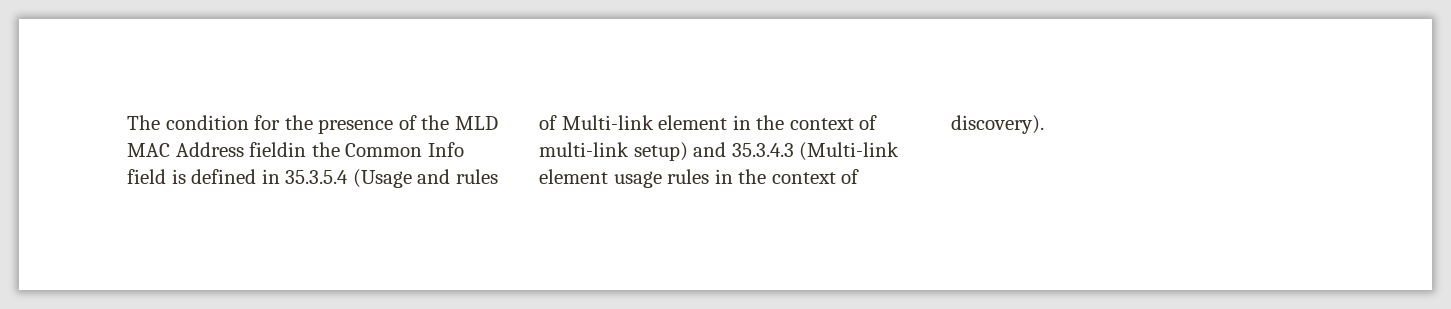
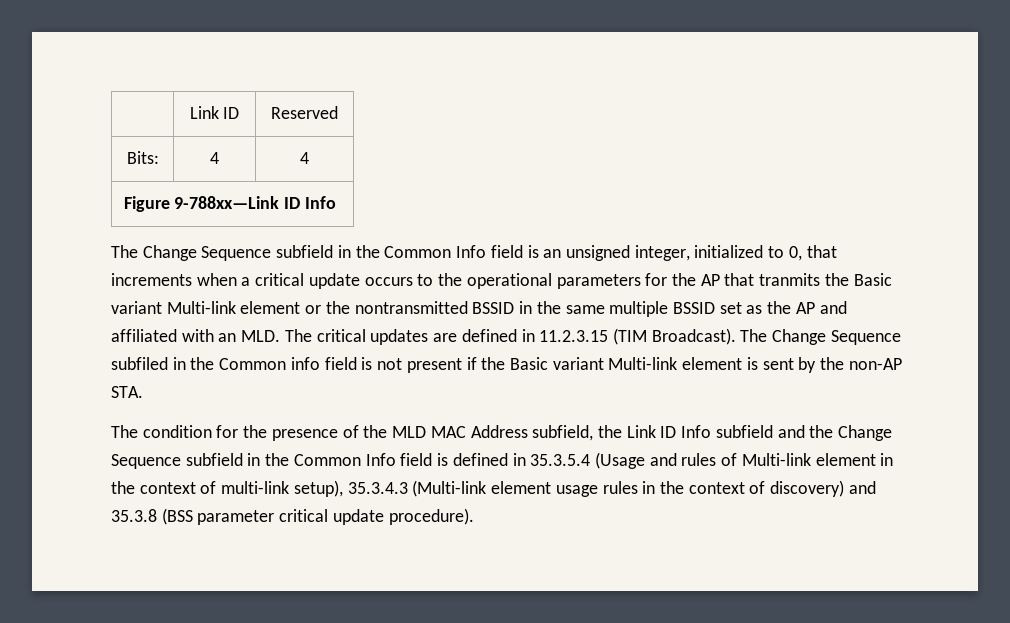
(127, 122) none -> [189,106,240,119] [271,106,338,119] [126,151,159,164] [210,152,219,164] [300,152,309,164] [123,196,336,212] [111,245,837,261] [111,273,892,289] [111,301,847,317] [111,328,901,345] [111,357,902,373] [111,386,143,398] | Link ID | Reserved // Bits: | 4 | 4 // Figure 9-788xx—Link ID Info // The Change Sequence subfield in the Common Info field is an unsigned integer, initialized to 0, that increments when a critical update occurs to the operational parameters for the AP that tranmits the Basic variant Multi-link element or the nontransmitted BSSID in the same multiple BSSID set as the AP and affiliated with an MLD. The critical updates are defined in 11.2.3.15 (TIM Broadcast). The Change Sequence subfiled in the Common info field is not present if the Basic variant Multi-link element is sent by the non-AP STA. //
[249,142,307,157] fieldin -> [532,425,893,441] [111,453,261,469] subfield, the Link ID Info subfield and the Change Sequence subfield in
[633,142,727,161] setup) and -> [293,480,343,497] setup),
[951,115,1044,134] discovery). -> [770,480,876,497] [111,508,474,525] discovery) and 35.3.8 (BSS parameter critical update procedure).

